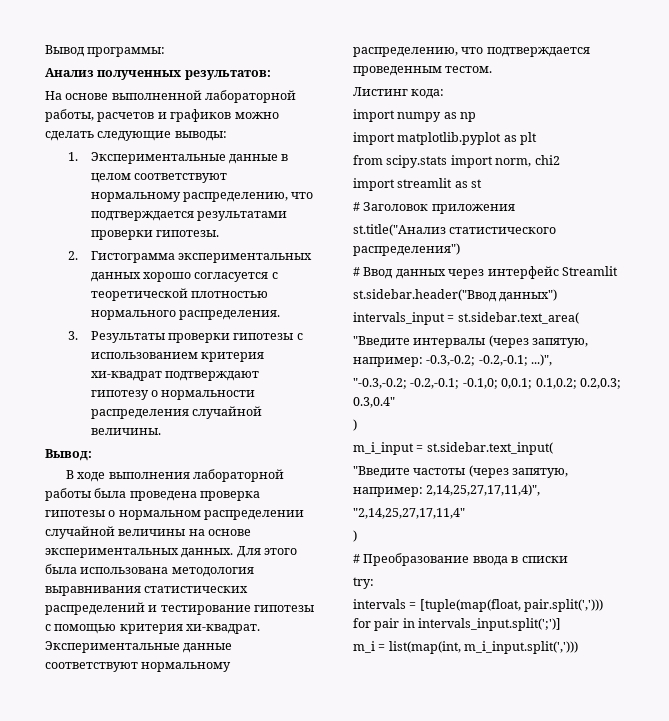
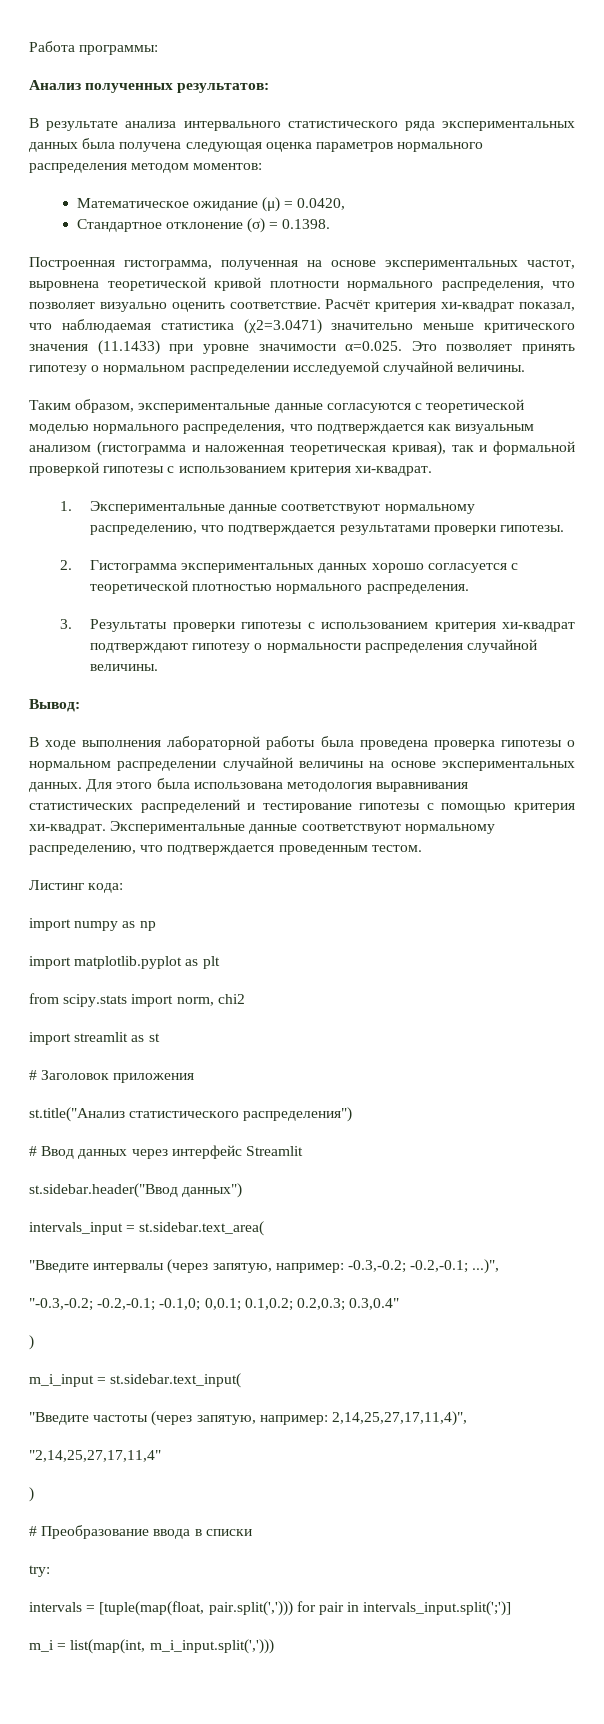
[45,45,85,57] Вывод -> [29,41,75,52] Работа
[45,90,297,103] [45,109,279,122] [45,131,227,141] На основе выполненной лабораторной работы, расчетов и графиков можно сделать следующие выводы: -> [29,118,575,131] [29,138,484,152] [29,163,263,173] [76,197,346,212] [76,218,331,233] [29,257,575,270] [29,277,575,291] [29,299,575,312] [29,319,575,334] [29,340,575,355] [29,361,526,375] [29,399,525,413] [29,424,535,434] [29,441,575,456] [29,462,432,476] В результате анализа интервального статистического ряда экспериментальных данных была получена следующая оценка параметров нормального распределения методом моментов: // Математическое ожидание (μ) = 0.0420, // Стандартное отклонение (σ) = 0.1398. // Построенная гистограмма, полученная на основе экспериментальных частот, выровнена теоретической кривой плотности нормального распределения, что позволяет визуально оценить соответствие. Расчёт критерия хи-квадрат показал, что наблюдаемая статистика (χ2=3.0471) значительно меньше критического значения (11.1433) при уровне значимости α=0.025. Это позволяет принять гипотезу о нормальном распределении исследуемой случайной величины. // Таким образом, экспериментальные данные согласуются с теоретической моделью нормального распределения, что подтверждается как визуальным анализом (гистограмма и наложенная теоретическая кривая), так и формальной проверкой гипотезы с использованием критерия хи-квадрат.
[281,154,289,161] [90,173,131,183] в целом -> (278, 509) none

